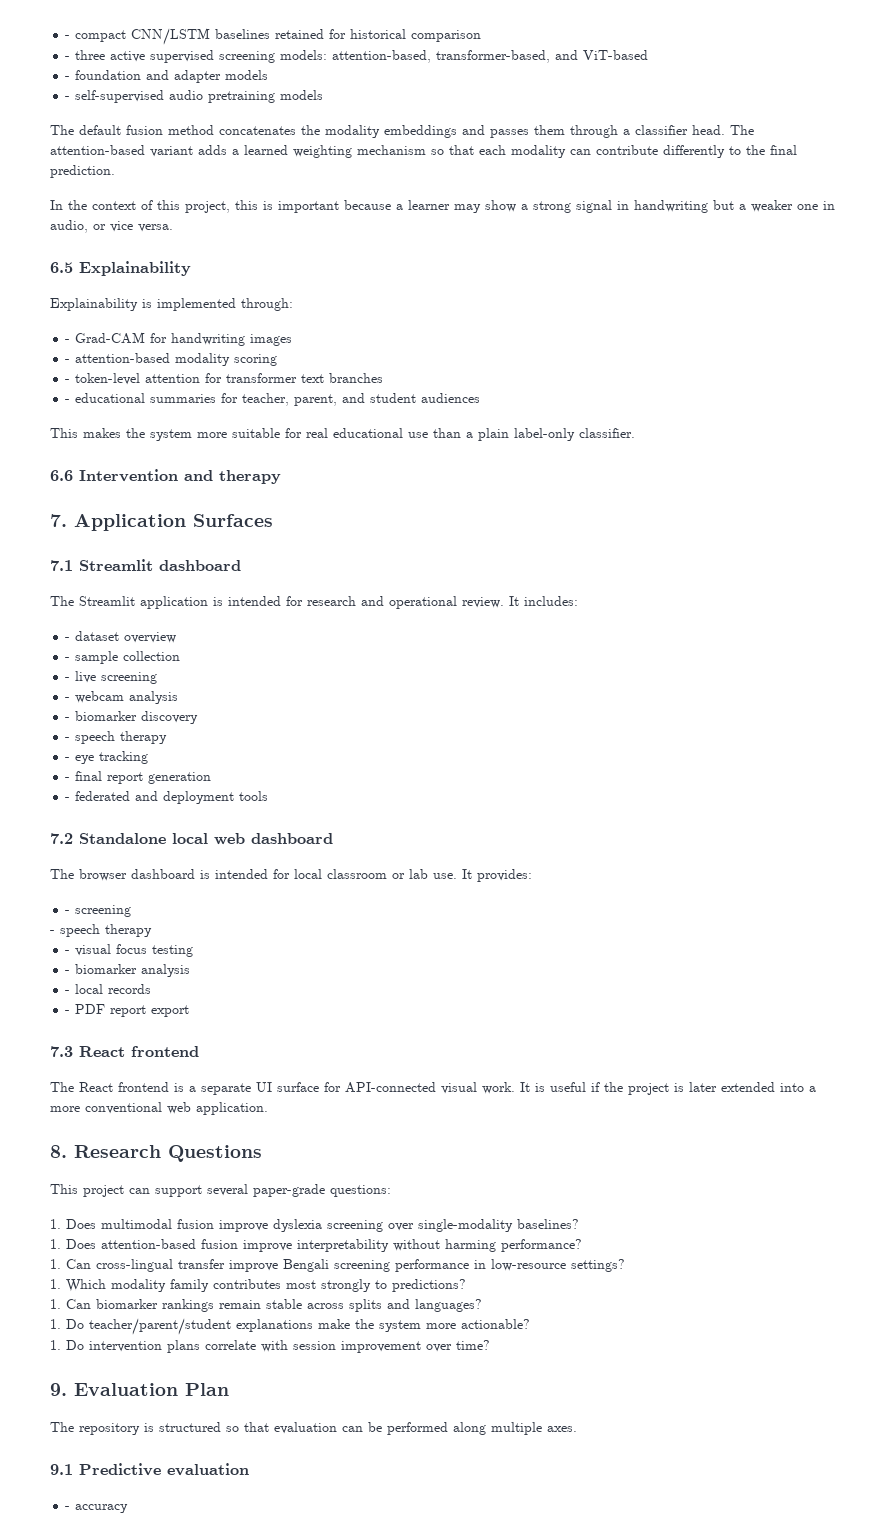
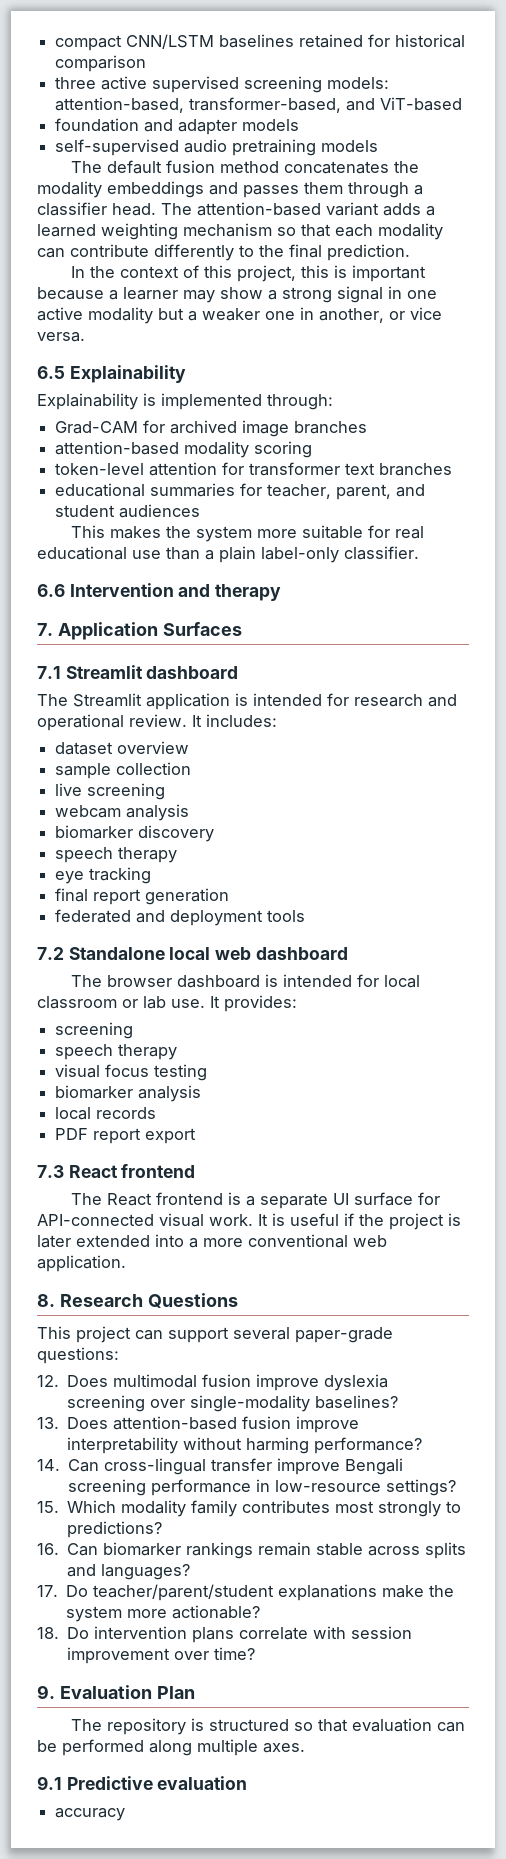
[65,35,71,39] - -> (55, 43) none
[65,56,71,60] - -> (147, 63) none
[65,76,71,80] - -> (463, 104) none
[65,96,71,100] - -> (300, 125) none
[634,200,708,213] handwriting -> [407,290,437,299] [37,307,153,324] one active modality
[50,220,88,233] audio, -> [319,308,384,323] another,
[65,339,71,343] - -> (333, 402) none
[171,333,293,346] [65,359,71,363] handwriting images // - -> [170,420,368,437] archived image branches //
[65,379,71,383] - -> (313, 449) none
[65,399,71,403] - -> (453, 469) none
[65,637,71,641] - -> (277, 720) none
[65,657,71,661] - -> (190, 747) none
[65,677,71,681] - -> (192, 768) none
[65,697,71,701] - -> (166, 791) none
[65,717,71,721] - -> (190, 812) none
[65,731,168,744] [65,757,71,761] - speech therapy // - -> [55,847,178,863] speech therapy //
[65,777,71,781] - -> (152, 875) none
[65,797,71,801] - -> (230, 896) none
[65,905,132,917] [50,924,152,937] [65,950,71,954] - screening // - speech therapy // - -> [55,1022,134,1039] [55,1044,178,1060] screening // speech therapy //
[65,970,71,974] - -> (208, 1072) none
[65,990,71,994] - -> (202, 1093) none
[65,1010,71,1014] - -> (157, 1113) none
[50,1219,61,1229] 1. -> [37,1375,59,1387] 12.
[50,1239,61,1249] 1. -> [37,1417,59,1429] 13.
[50,1259,61,1269] 1. -> [37,1459,60,1471] 14.
[50,1279,61,1289] 1. -> [37,1501,59,1513] 15.
[50,1299,61,1309] 1. -> [37,1543,59,1555] 16.
[50,1319,61,1329] 1. -> [37,1585,58,1597] 17.
[50,1340,61,1350] 1. -> [37,1627,59,1639] 18.
[65,1506,71,1510] - -> (248, 1783) none

